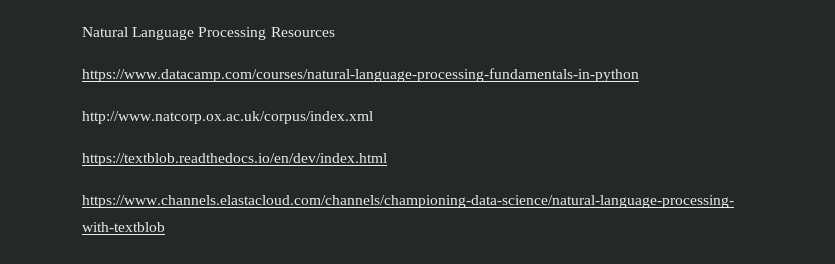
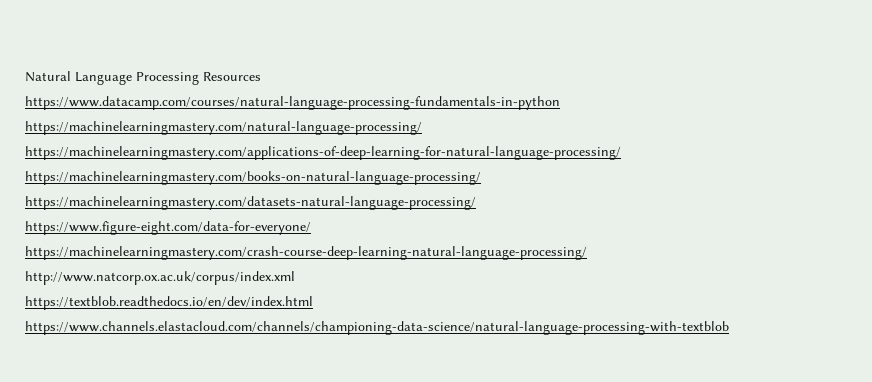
(639, 75) none -> [25,121,422,135] [25,146,621,160] [25,171,481,185] [25,196,476,210] [25,221,311,235] [25,246,587,260] // https://machinelearningmastery.com/natural-language-processing/ // https://machinelearningmastery.com/applications-of-deep-learning-for-natural-language-processing/ // https://machinelearningmastery.com/books-on-natural-language-processing/ // https://machinelearningmastery.com/datasets-natural-language-processing/ // https://www.figure-eight.com/data-for-everyone/ // https://machinelearningmastery.com/crash-course-deep-learning-natural-language-processing/

